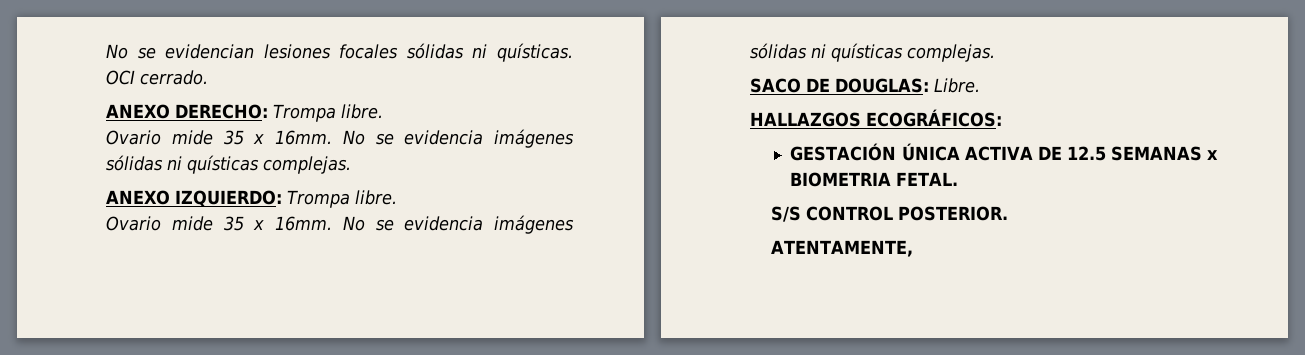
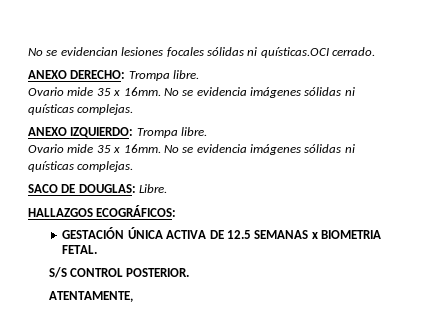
[497,43,573,62] [106,70,135,85] quísticas. OCI -> [260,47,329,58] quísticas.OCI

